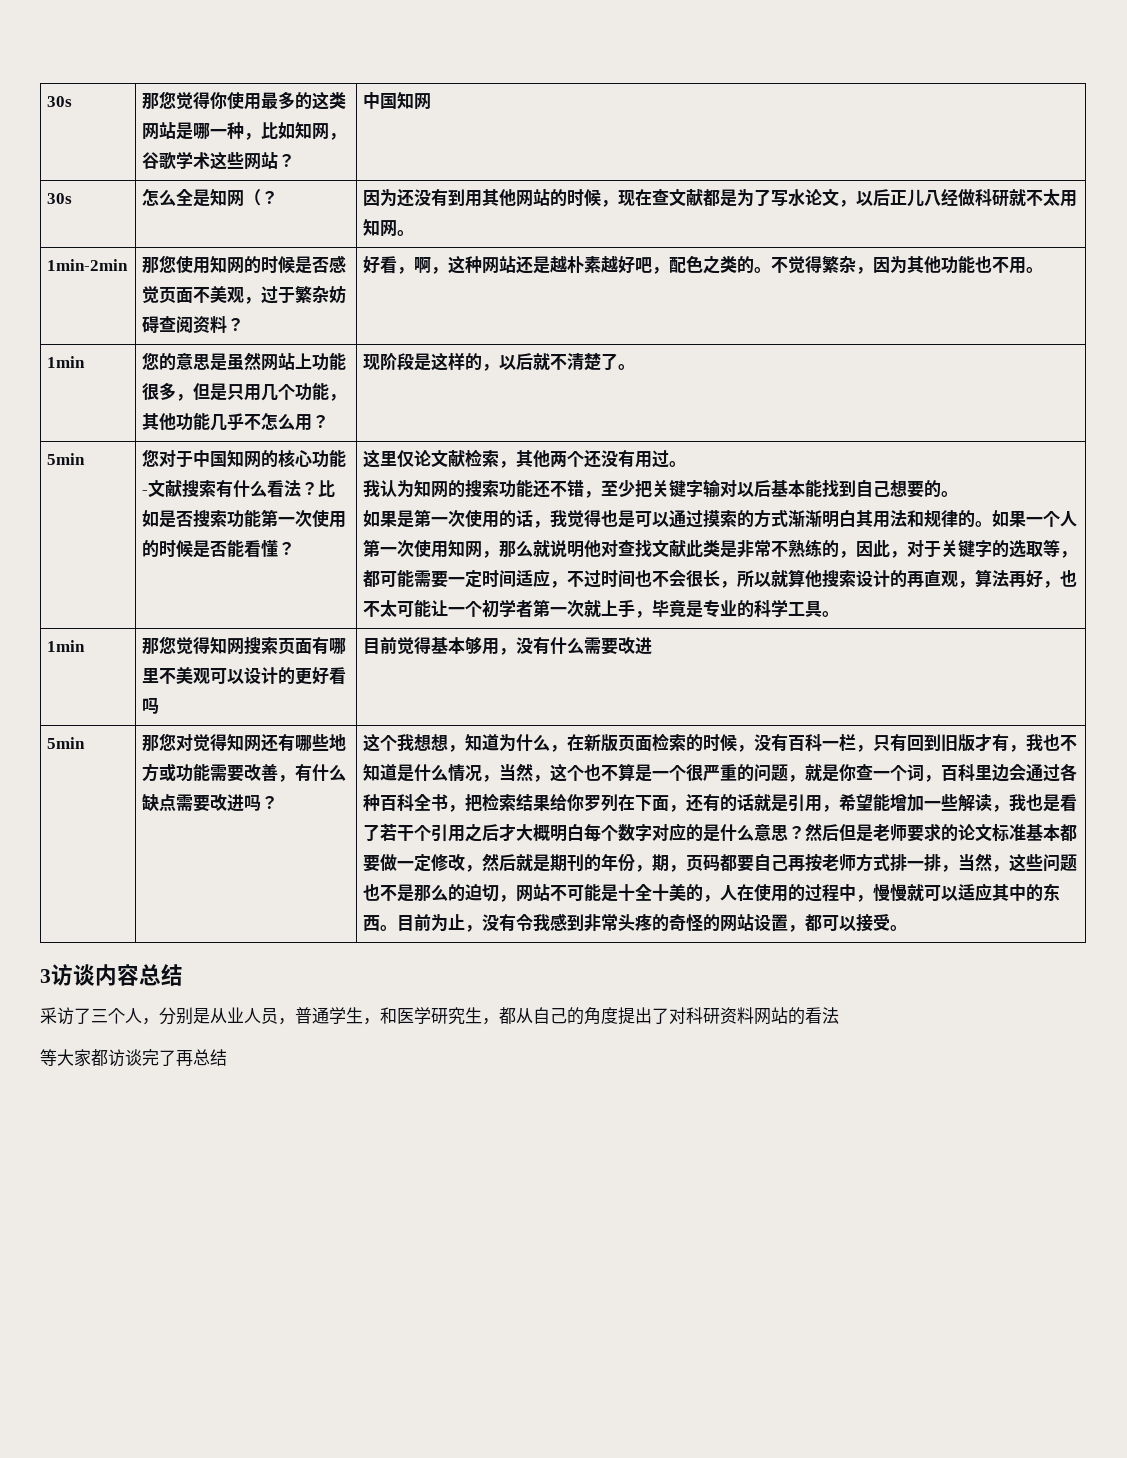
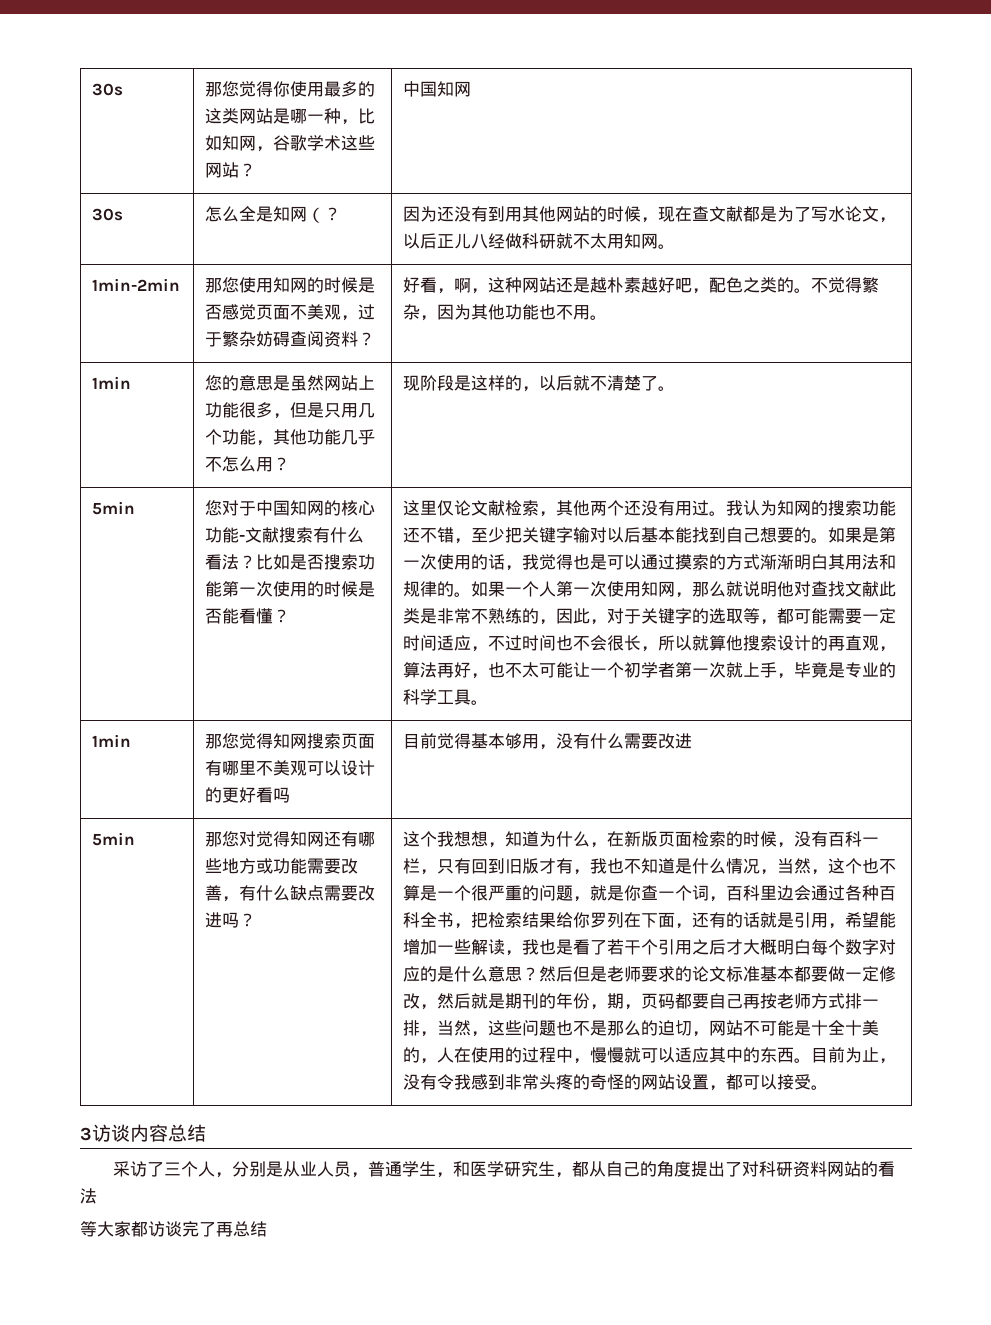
(687, 464) // -> (727, 513) none
(959, 494) // -> (829, 540) none

